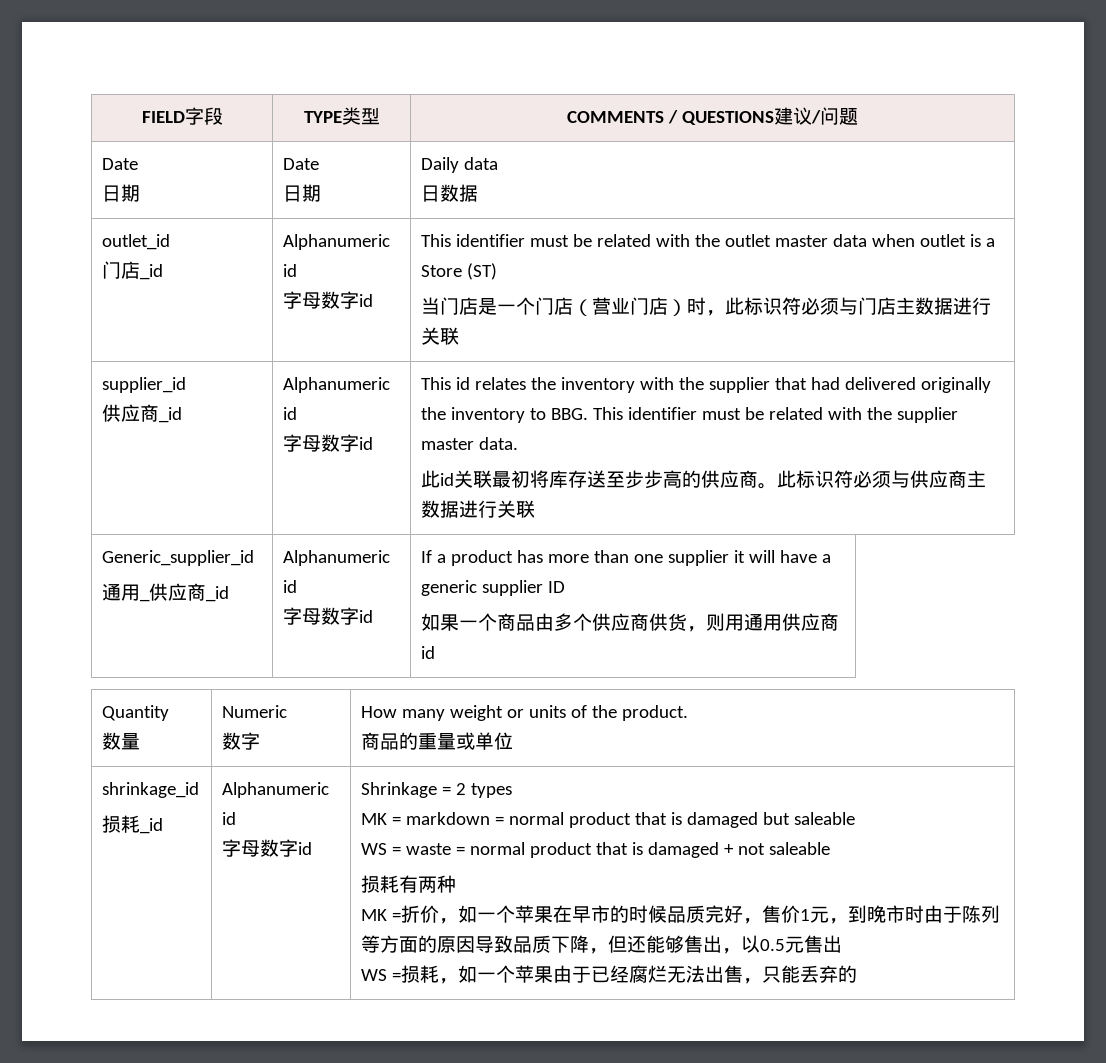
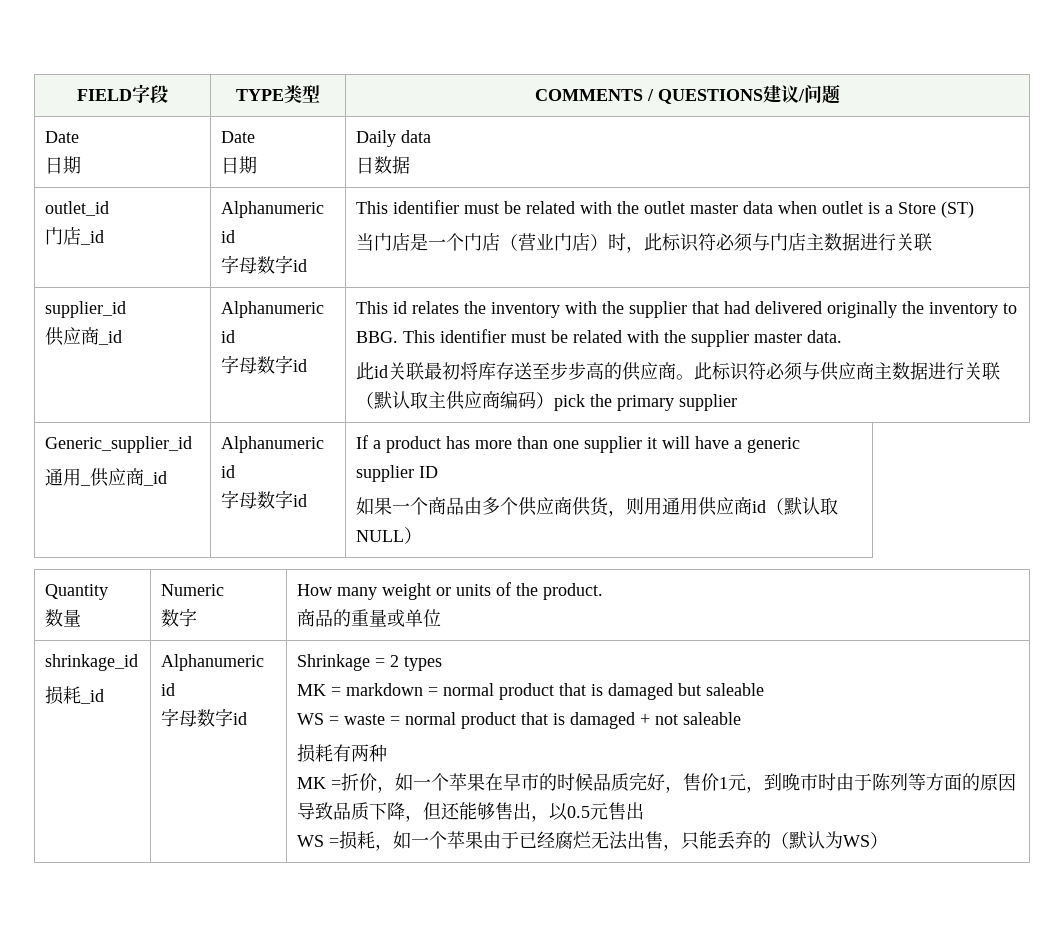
(536, 509) none -> [356,391,738,411] （默认取主供应商编码）pick the primary supplier
(436, 652) none -> [766,497,839,515] [356,527,423,544] （默认取NULL）
(858, 974) none -> [771,831,889,849] （默认为WS）

